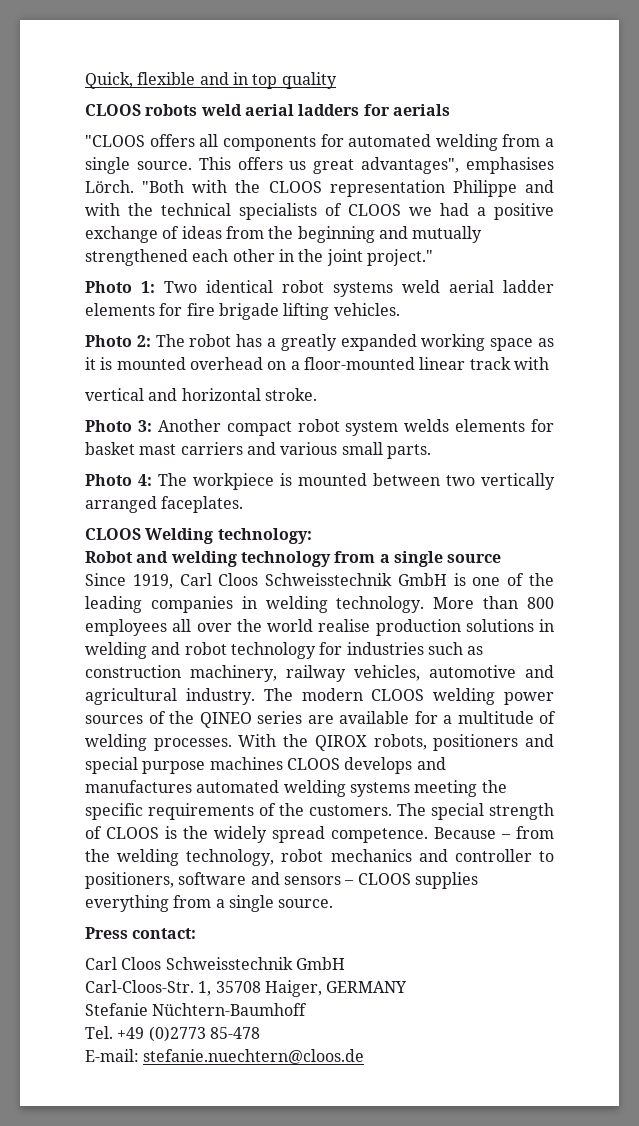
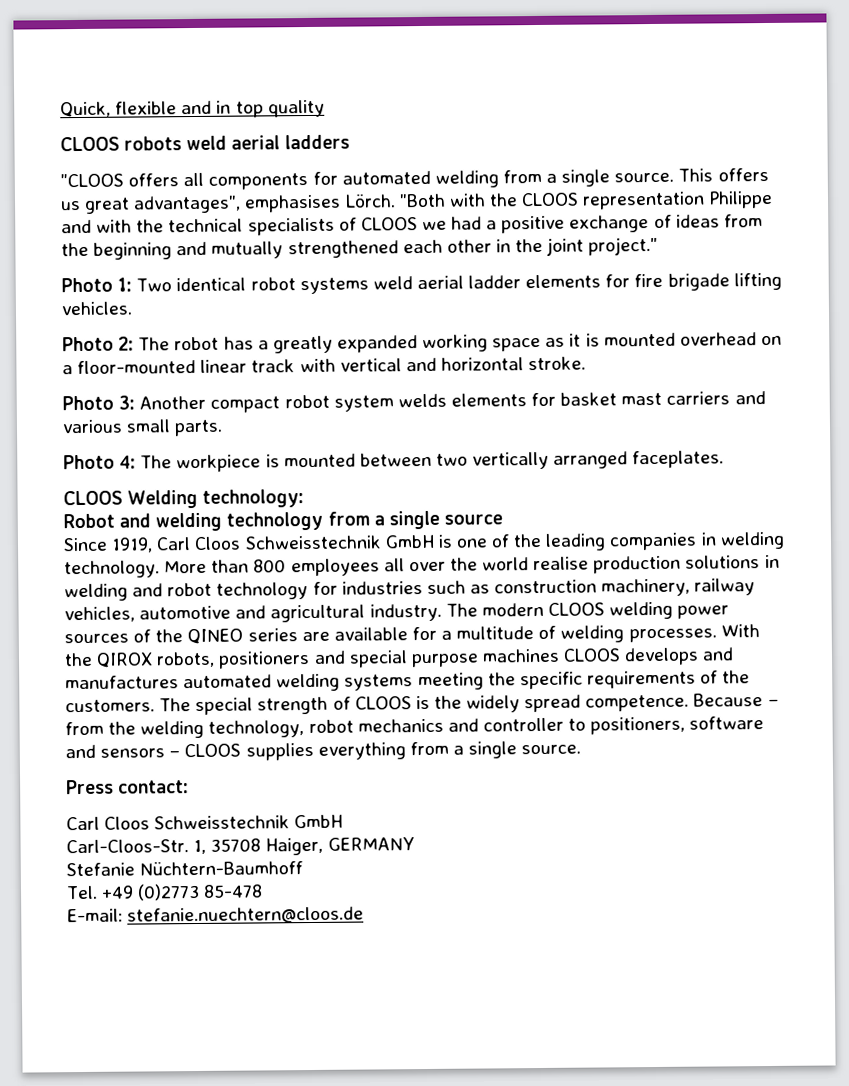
[363,104,450,116] for aerials -> (350, 142) none
(549, 363) // -> (336, 365) none

